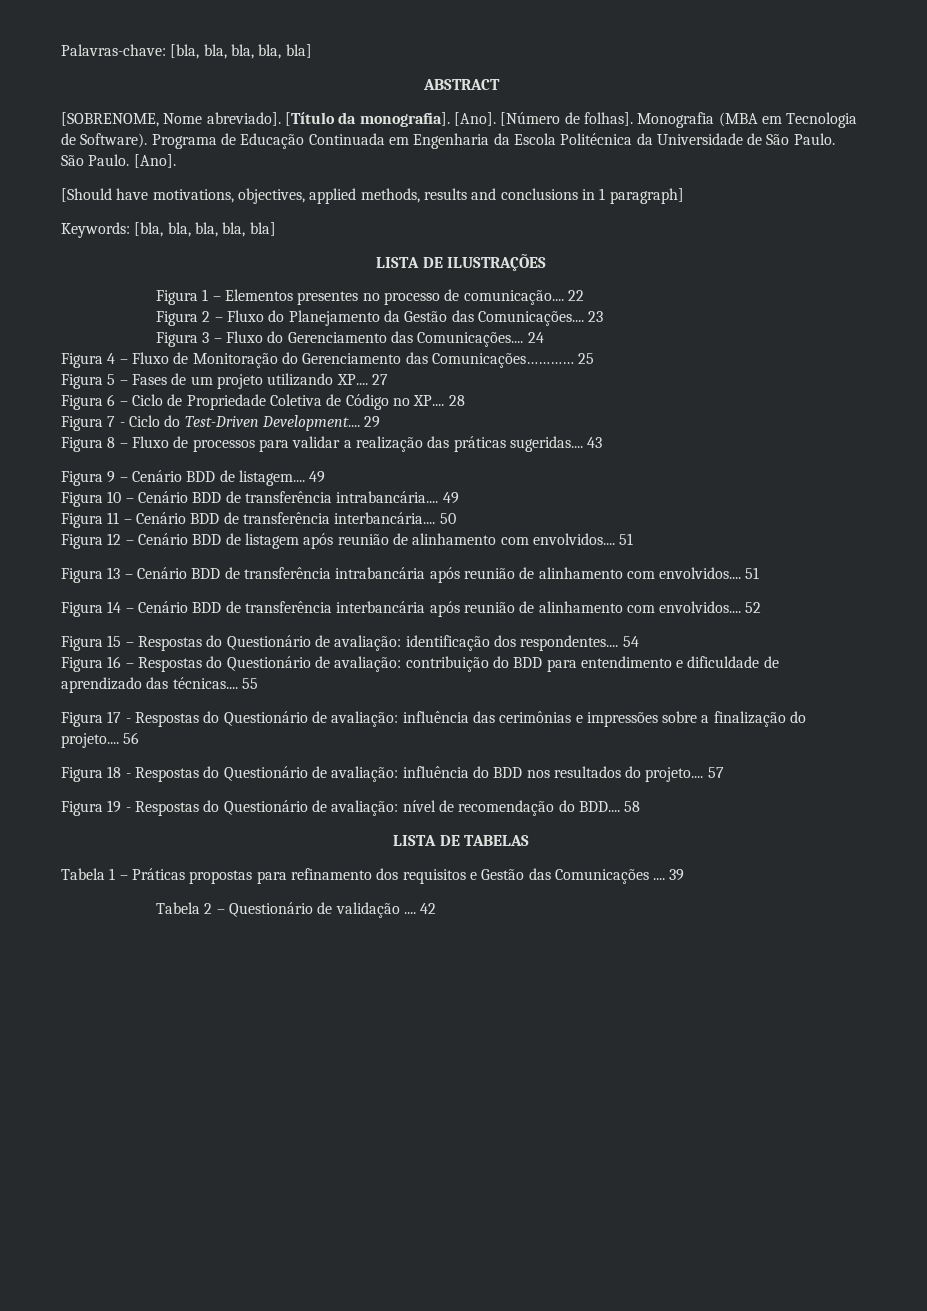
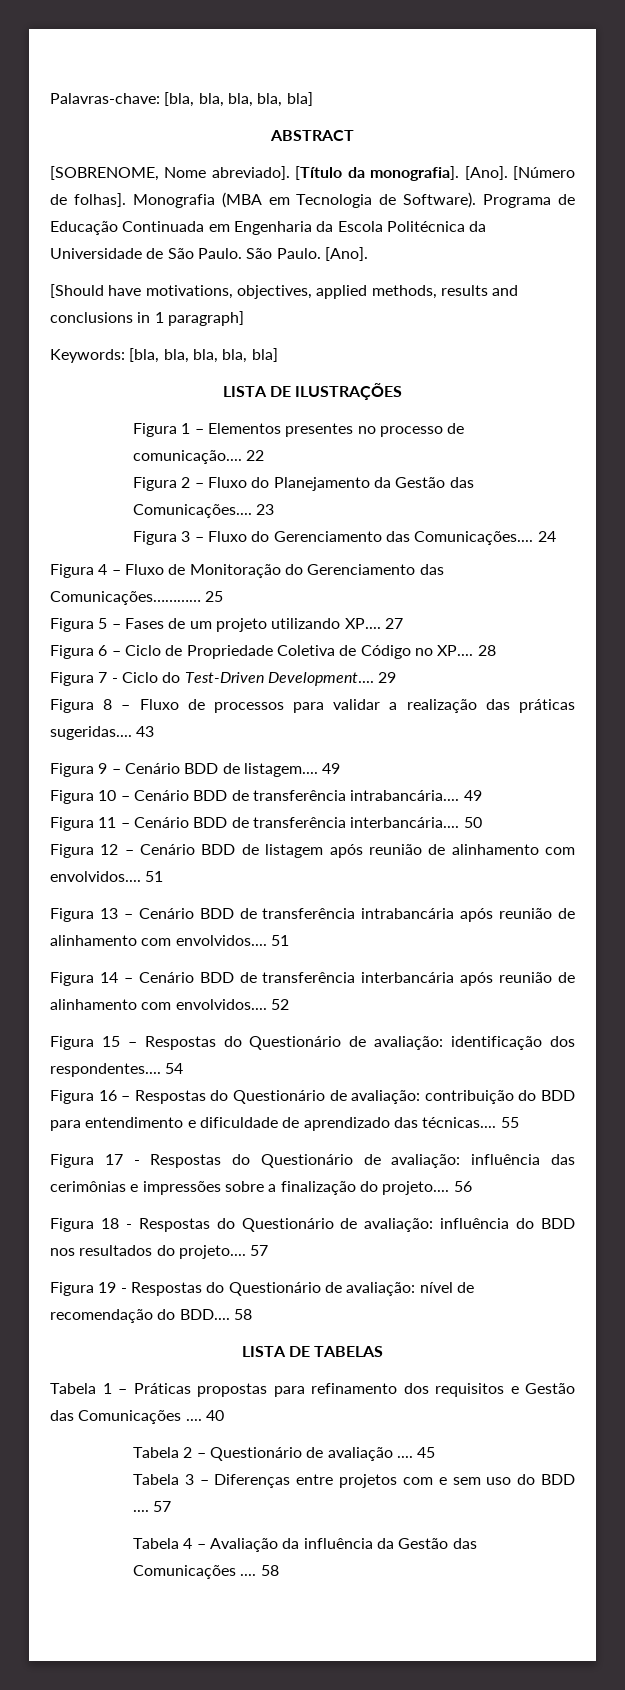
[669,869,685,881] 39 -> [205,1410,224,1421] 40
[335,902,437,918] validação .... 42 -> [327,1447,436,1461] [132,1474,575,1488] [132,1501,172,1512] [132,1538,477,1552] [132,1565,279,1579] avaliação .... 45 // Tabela 3 – Diferenças entre projetos com e sem uso do BDD .... 57 // Tabela 4 – Avaliação da influência da Gestão das Comunicações .... 58

